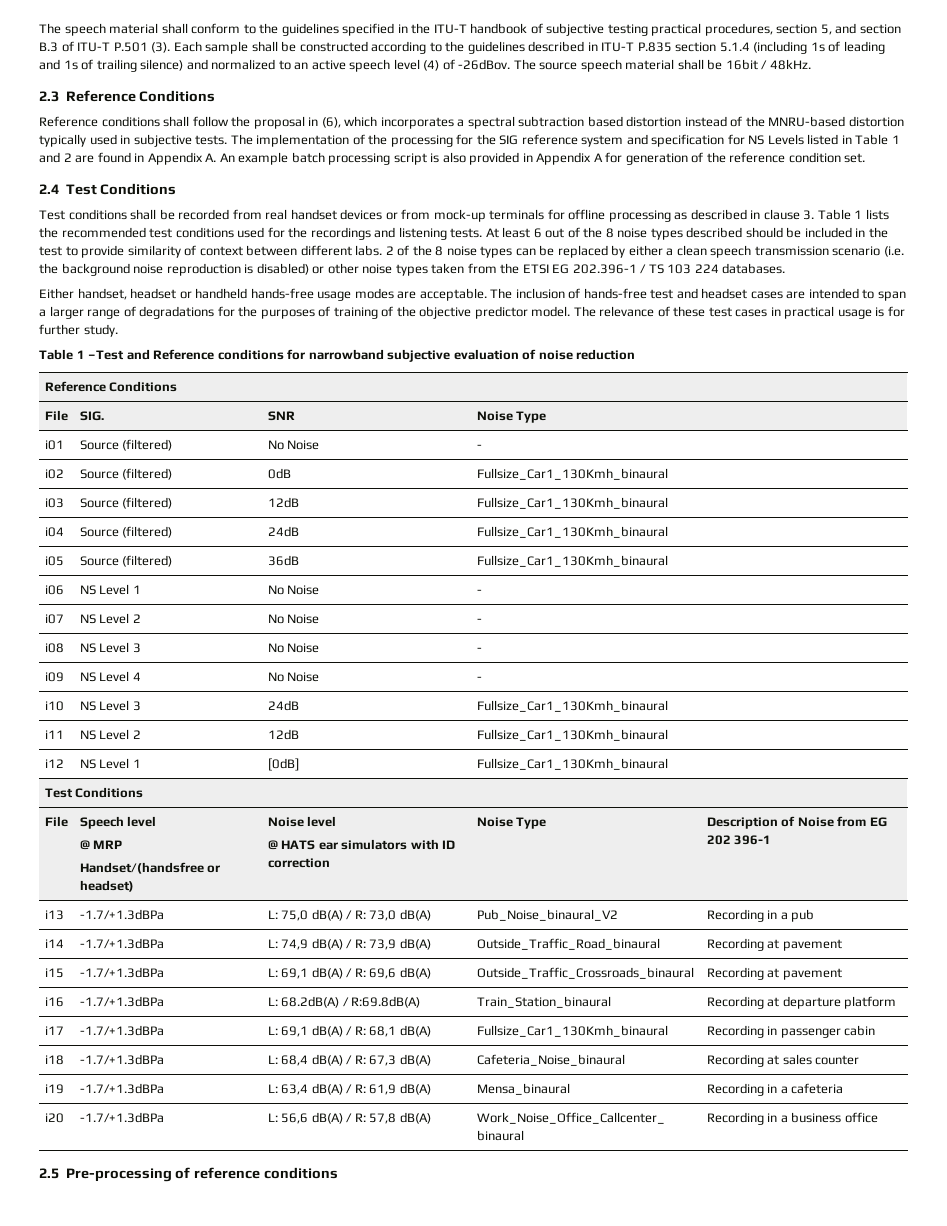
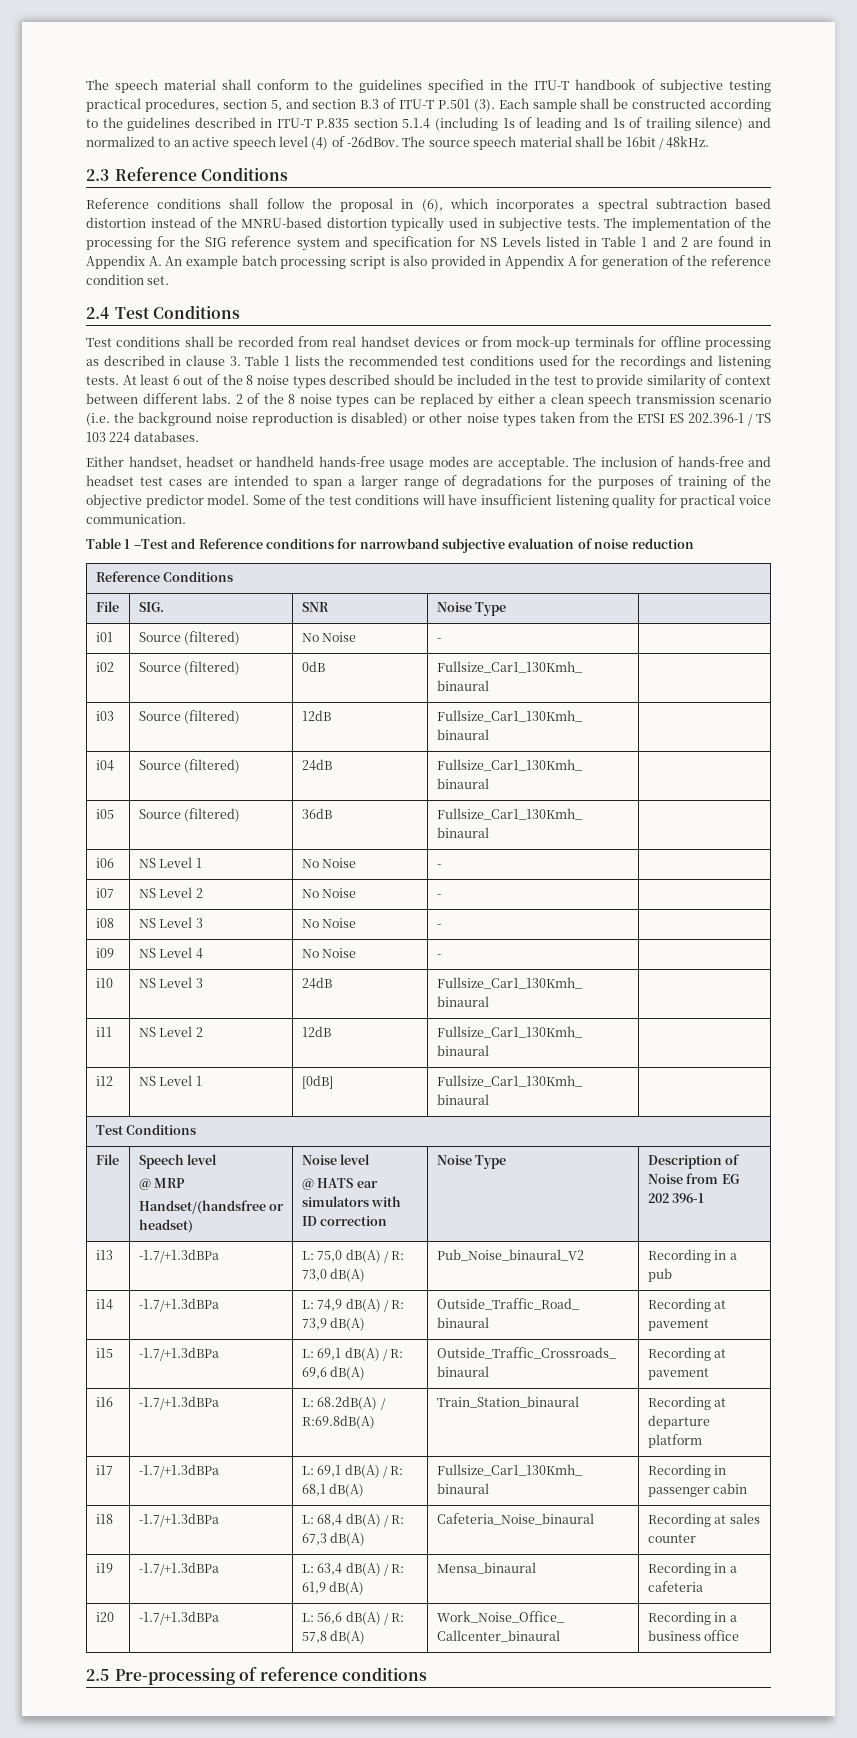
[552,264,570,274] EG -> [668,413,684,423] ES
[650,289,674,299] test -> (744, 461) none
(748, 293) none -> [139,477,163,486] test
[573,306,905,319] [39,324,118,337] The relevance of these test cases in practical usage is for further study. -> [252,494,772,509] [86,514,186,524] Some of the test conditions will have insufficient listening quality for practical voice communication.

